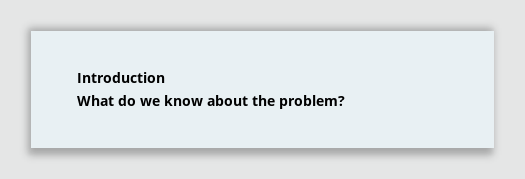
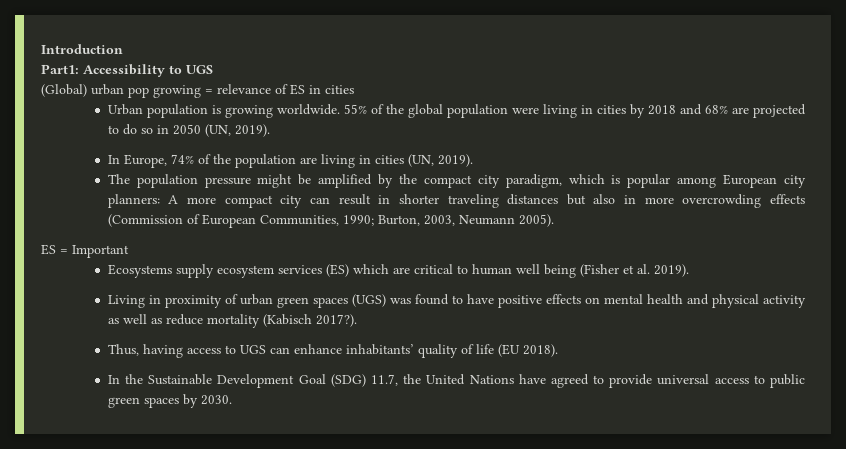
[77,95,345,109] What do we know about the problem? -> [41,64,213,77] [41,84,354,98] [107,104,806,118] [107,124,270,137] [107,154,473,168] [107,174,807,188] [107,194,806,208] [107,214,554,228] [41,244,129,258] [107,264,689,278] [107,294,806,308] [107,314,357,328] [107,344,558,358] [107,374,806,388] [107,394,232,408] Part1: Accessibility to UGS // (Global) urban pop growing = relevance of ES in cities // Urban population is growing worldwide. 55% of the global population were living in cities by 2018 and 68% are projected to do so in 2050 (UN, 2019). // In Europe, 74% of the population are living in cities (UN, 2019). // The population pressure might be amplified by the compact city paradigm, which is popular among European city planners: A more compact city can result in shorter traveling distances but also in more overcrowding effects (Commission of European Communities, 1990; Burton, 2003, Neumann 2005). // ES = Important // Ecosystems supply ecosystem services (ES) which are critical to human well being (Fisher et al. 2019). // Living in proximity of urban green spaces (UGS) was found to have positive effects on mental health and physical activity as well as reduce mortality (Kabisch 2017?). // Thus, having access to UGS can enhance inhabitants’ quality of life (EU 2018). // In the Sustainable Development Goal (SDG) 11.7, the United Nations have agreed to provide universal access to public green spaces by 2030.

